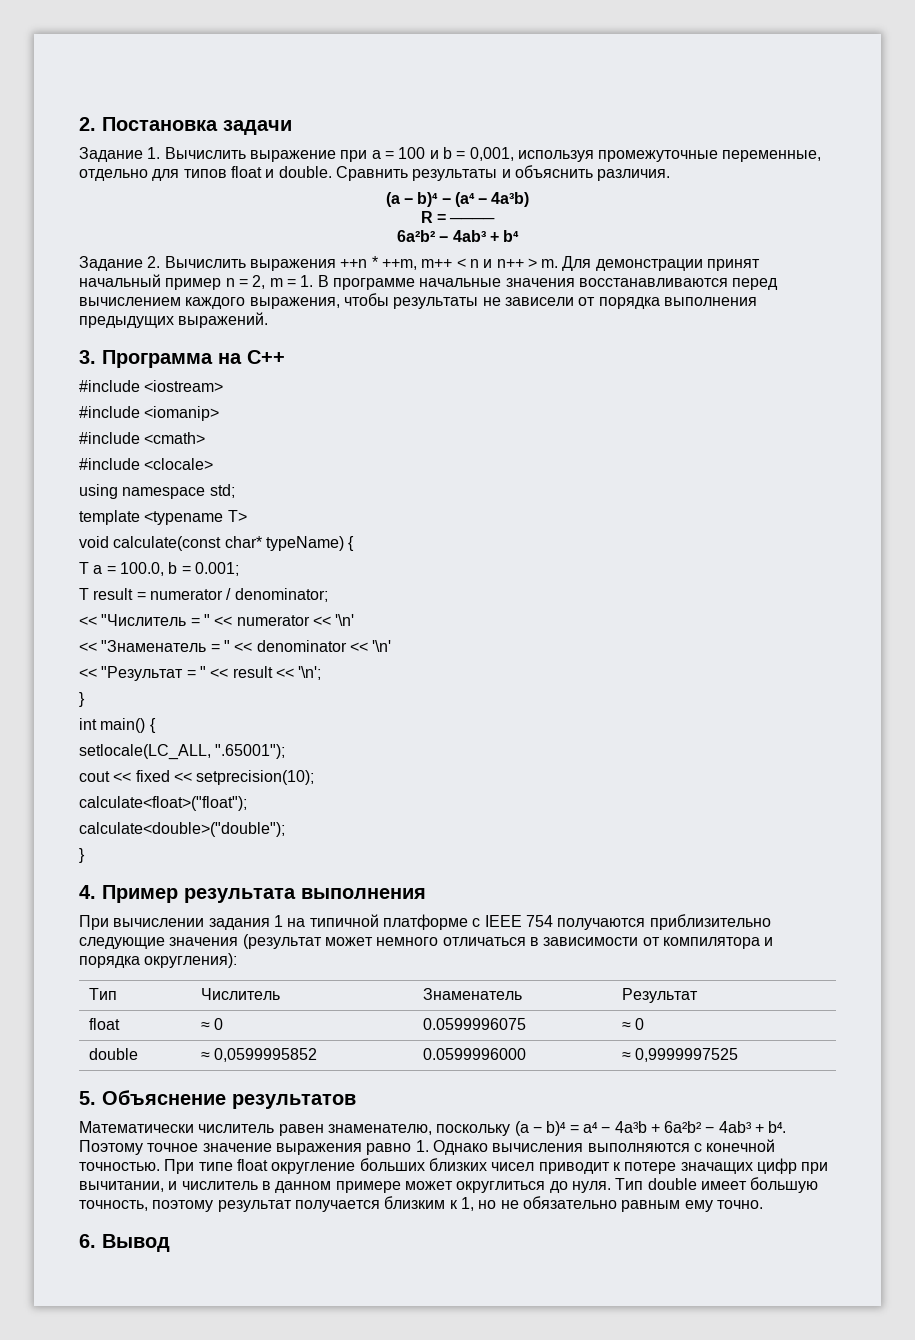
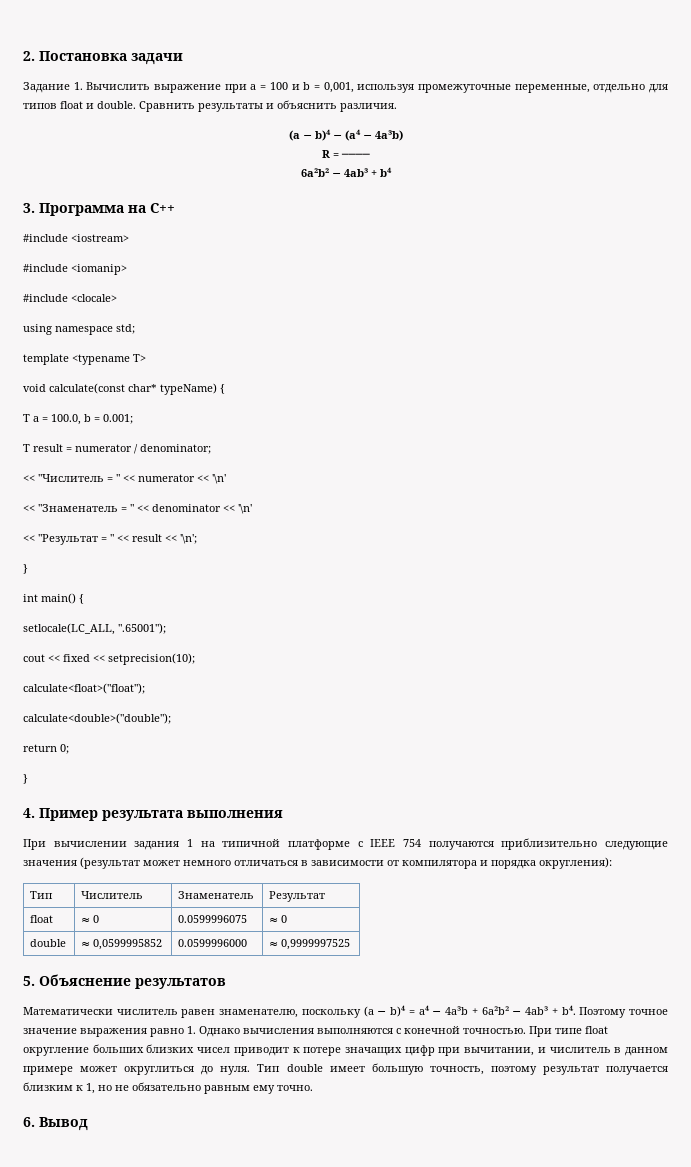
[79,256,761,271] [79,274,779,290] [79,293,757,309] [79,312,269,328] // Задание 2. Вычислить выражения ++n * ++m, m++ < n и n++ > m. Для демонстрации принят начальный пример n = 2, m = 1. В программе начальные значения восстанавливаются перед вычислением каждого выражения, чтобы результаты не зависели от порядка выполнения предыдущих выражений. -> (392, 172) none
[79,432,206,444] // #include <cmath> -> (127, 269) none
(285, 829) none -> [23,744,69,754] // return 0;

